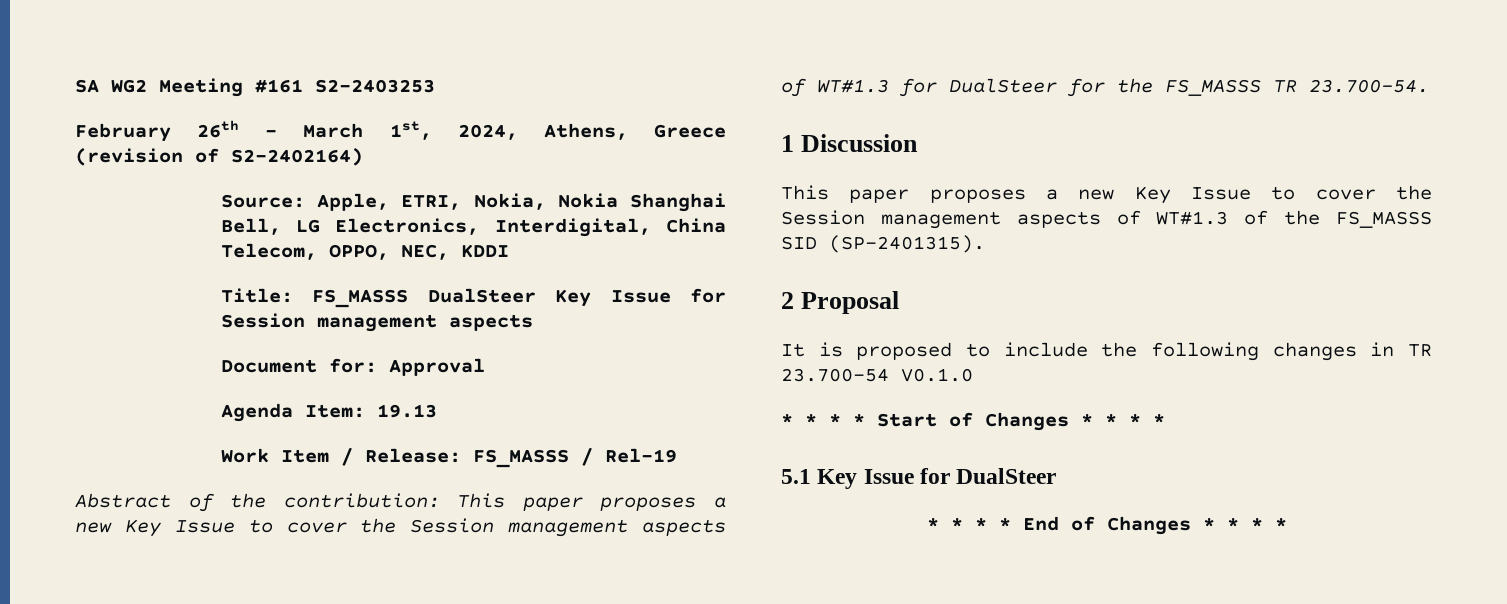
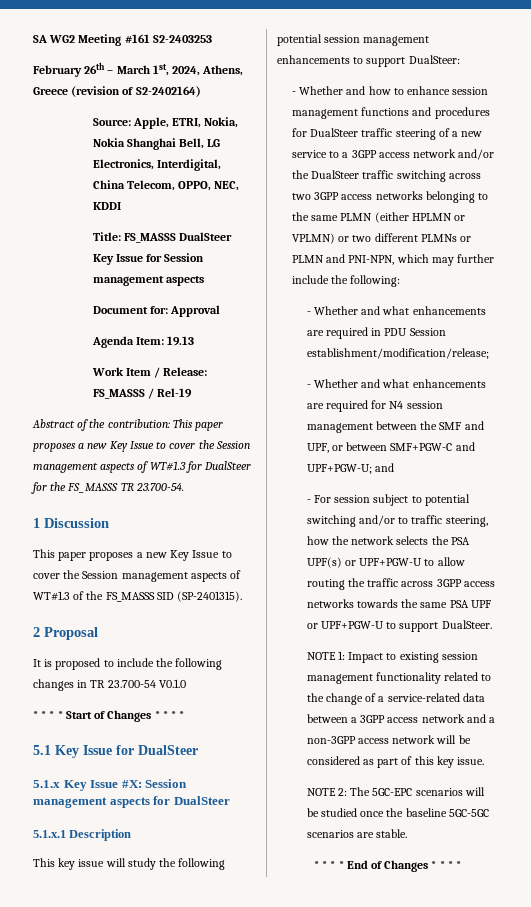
(1057, 476) none -> [33,779,188,791] [33,796,230,808] [33,829,132,841] [33,858,226,870] [277,34,430,46] [277,55,460,67] [291,86,489,95] [291,107,490,119] [291,128,483,140] [291,149,495,160] [291,170,481,182] [291,191,489,203] [291,212,466,223] [291,233,472,244] [291,254,495,266] [291,275,401,287] [306,306,486,315] [306,327,446,339] [306,348,489,359] [306,379,486,388] [306,400,443,412] [306,421,484,433] [306,442,475,453] [306,463,395,474] [306,494,470,506] [306,515,488,527] [306,536,470,545] [306,557,465,568] [306,578,495,590] [306,599,491,608] [306,620,492,632] [306,651,478,663] [306,672,492,684] [306,693,485,705] [306,714,496,723] [306,735,471,744] [306,756,485,768] [306,787,485,796] [306,808,489,817] [306,829,408,838] // 5.1.x Key Issue #X: Session management aspects for DualSteer // 5.1.x.1 Description // This key issue will study the following potential session management enhancements to support DualSteer: // - Whether and how to enhance session management functions and procedures for DualSteer traffic steering of a new service to a 3GPP access network and/or the DualSteer traffic switching across two 3GPP access networks belonging to the same PLMN (either HPLMN or VPLMN) or two different PLMNs or PLMN and PNI-NPN, which may further include the following: // - Whether and what enhancements are required in PDU Session establishment/modification/release; // - Whether and what enhancements are required for N4 session management between the SMF and UPF, or between SMF+PGW-C and UPF+PGW-U; and // - For session subject to potential switching and/or to traffic steering, how the network selects the PSA UPF(s) or UPF+PGW-U to allow routing the traffic across 3GPP access networks towards the same PSA UPF or UPF+PGW-U to support DualSteer. // NOTE 1: Impact to existing session management functionality related to the change of a service-related data between a 3GPP access network and a non-3GPP access network will be considered as part of this key issue. // NOTE 2: The 5GC-EPC scenarios will be studied once the baseline 5GC-5GC scenarios are stable.

